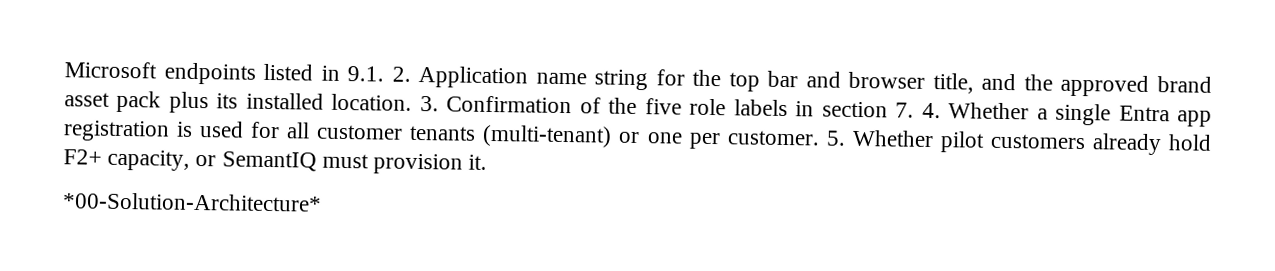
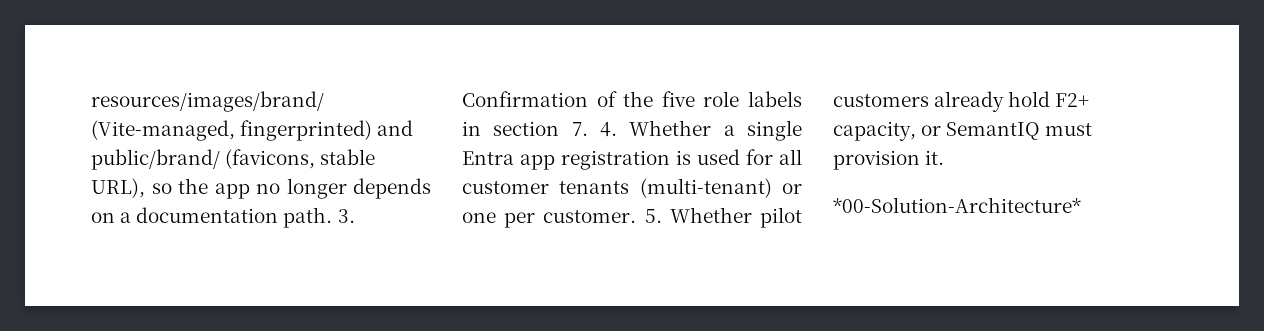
[64,61,1212,97] [64,90,413,114] Microsoft endpoints listed in 9.1. 2. Application name string for the top bar and browser title, and the approved brand asset pack plus its installed location. -> [91,91,324,112] [91,120,414,141] [91,149,376,170] [91,178,431,199] [91,207,333,228] resources/images/brand/ (Vite-managed, fingerprinted) and public/brand/ (favicons, stable URL), so the app no longer depends on a documentation path.

